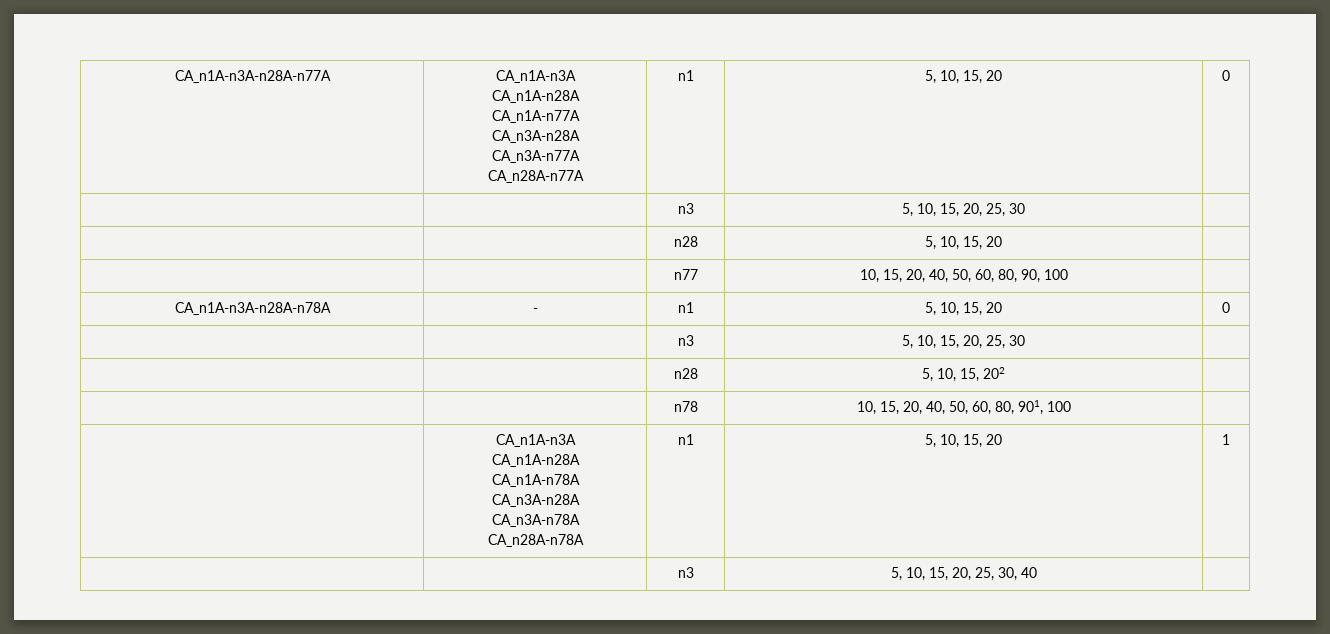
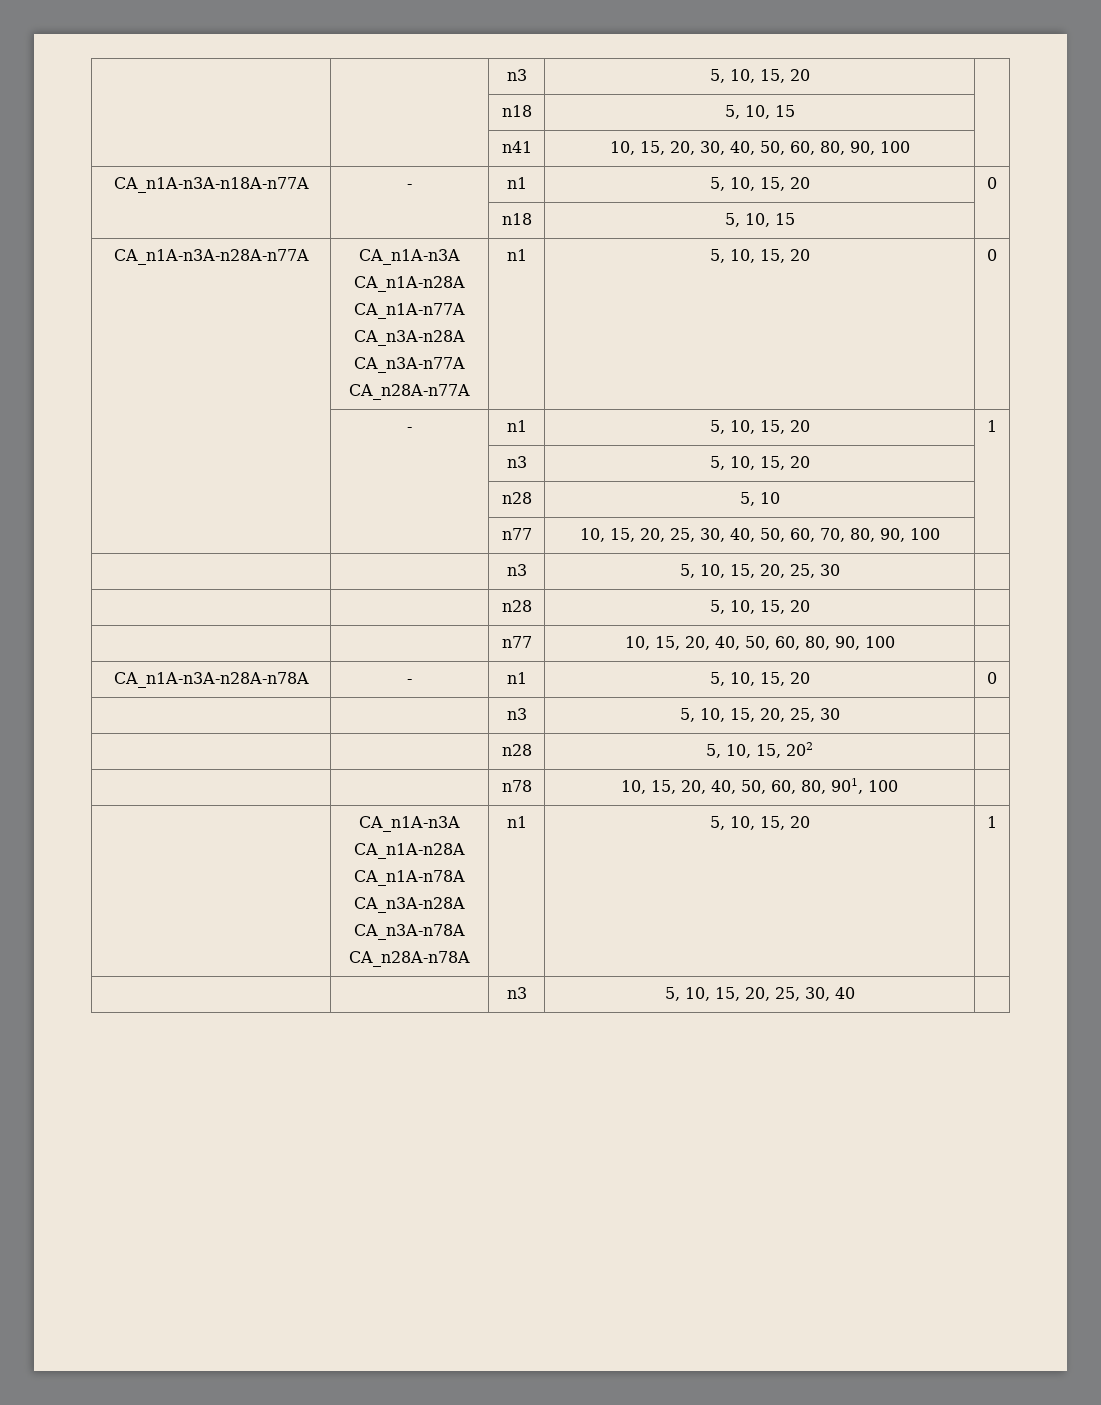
(174, 76) none -> [506,69,527,81] [709,69,810,83] [501,105,532,117] [724,105,795,119] [501,141,532,153] [609,141,910,155] [113,177,309,193] [407,184,412,189] [506,177,527,189] [709,177,810,191] [987,177,997,189] [501,213,532,225] [724,213,795,227] | | n3 | 5, 10, 15, 20 | // | | n18 | 5, 10, 15 | // | | n41 | 10, 15, 20, 30, 40, 50, 60, 80, 90, 100 | // CA_n1A-n3A-n18A-n77A | - | n1 | 5, 10, 15, 20 | 0 // | | n18 | 5, 10, 15 | //
(1230, 75) none -> [407,427,412,432] [506,420,527,432] [709,420,810,434] [987,420,997,432] [506,456,527,468] [709,456,810,470] [501,492,532,504] [739,492,780,506] [501,528,532,540] [579,528,940,542] // | - | n1 | 5, 10, 15, 20 | 1 // | | n3 | 5, 10, 15, 20 | // | | n28 | 5, 10 | // | | n77 | 10, 15, 20, 25, 30, 40, 50, 60, 70, 80, 90, 100 |

